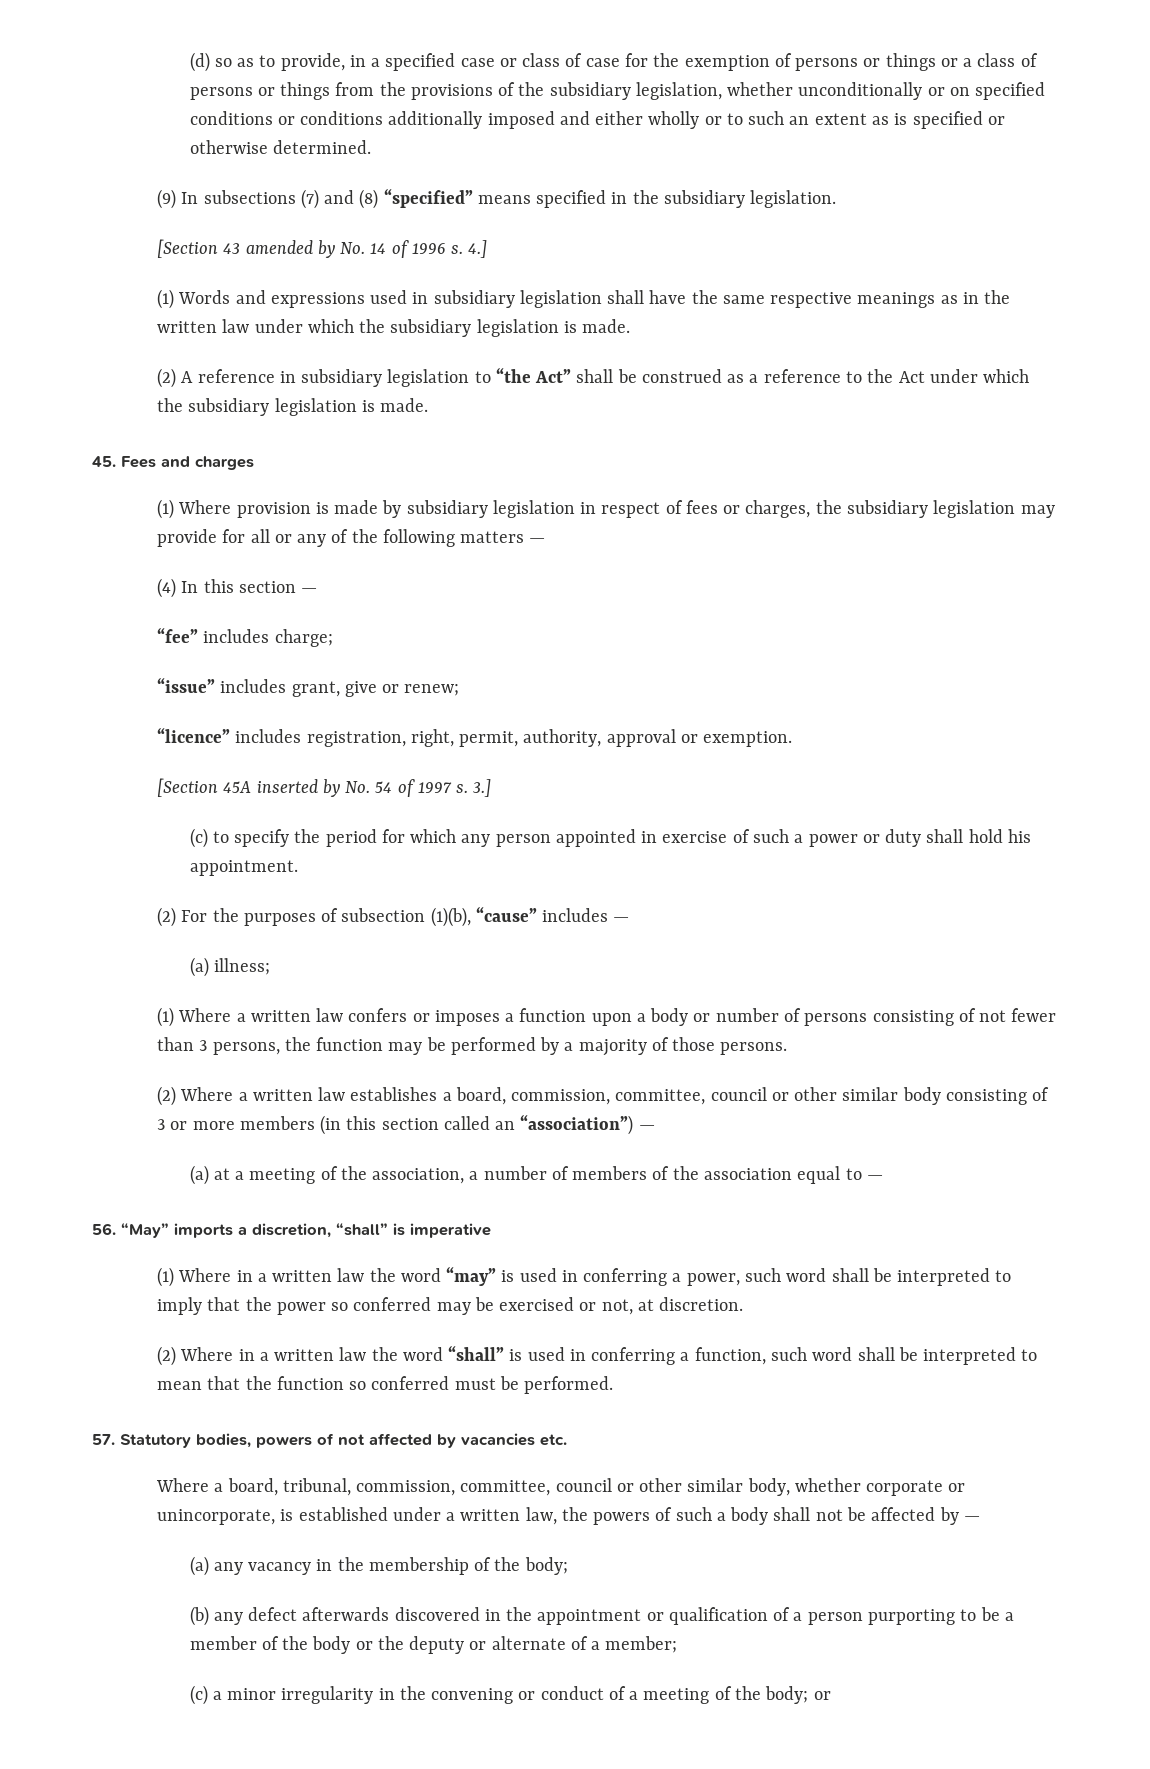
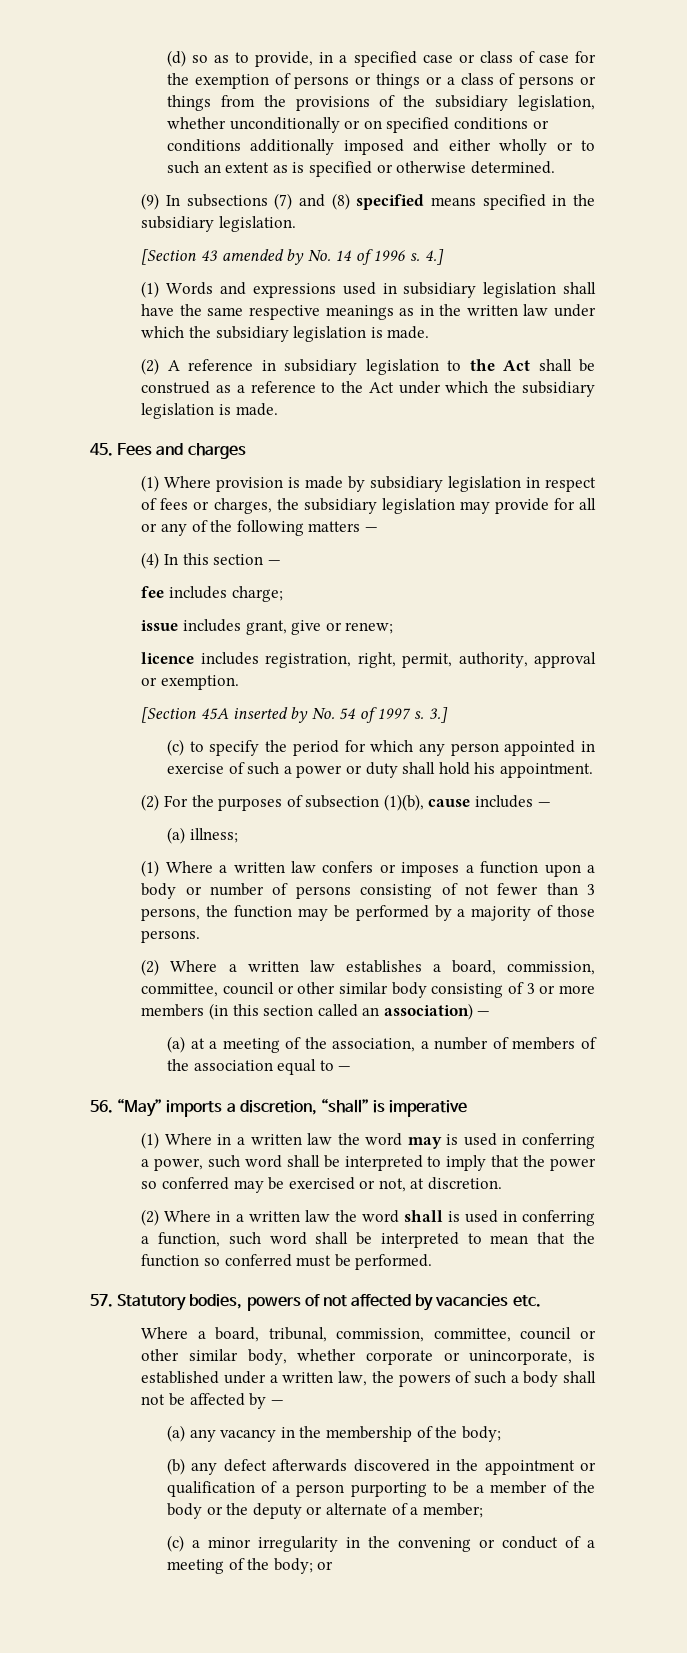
[383,189,473,208] “specified” -> [356,194,425,210] specified
[495,368,572,383] “the Act” -> [469,359,531,371] the Act
[157,628,199,643] “fee” -> [141,586,165,598] fee
[157,678,216,693] “issue” -> [141,620,179,631] issue
[157,728,231,743] “licence” -> [141,652,195,664] licence
[475,907,537,922] “cause” -> [428,799,471,807] cause
[520,1115,634,1135] “association”) -> [383,1003,473,1020] association)
[446,1267,497,1286] “may” -> [407,1137,442,1149] may
[448,1346,505,1361] “shall” -> [403,1210,443,1222] shall

